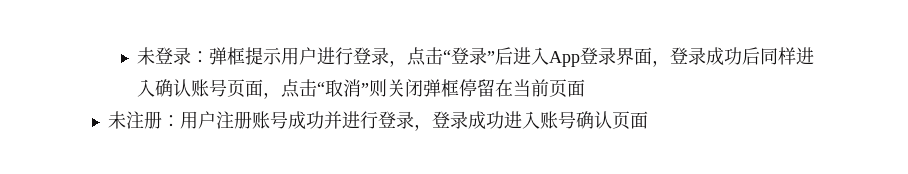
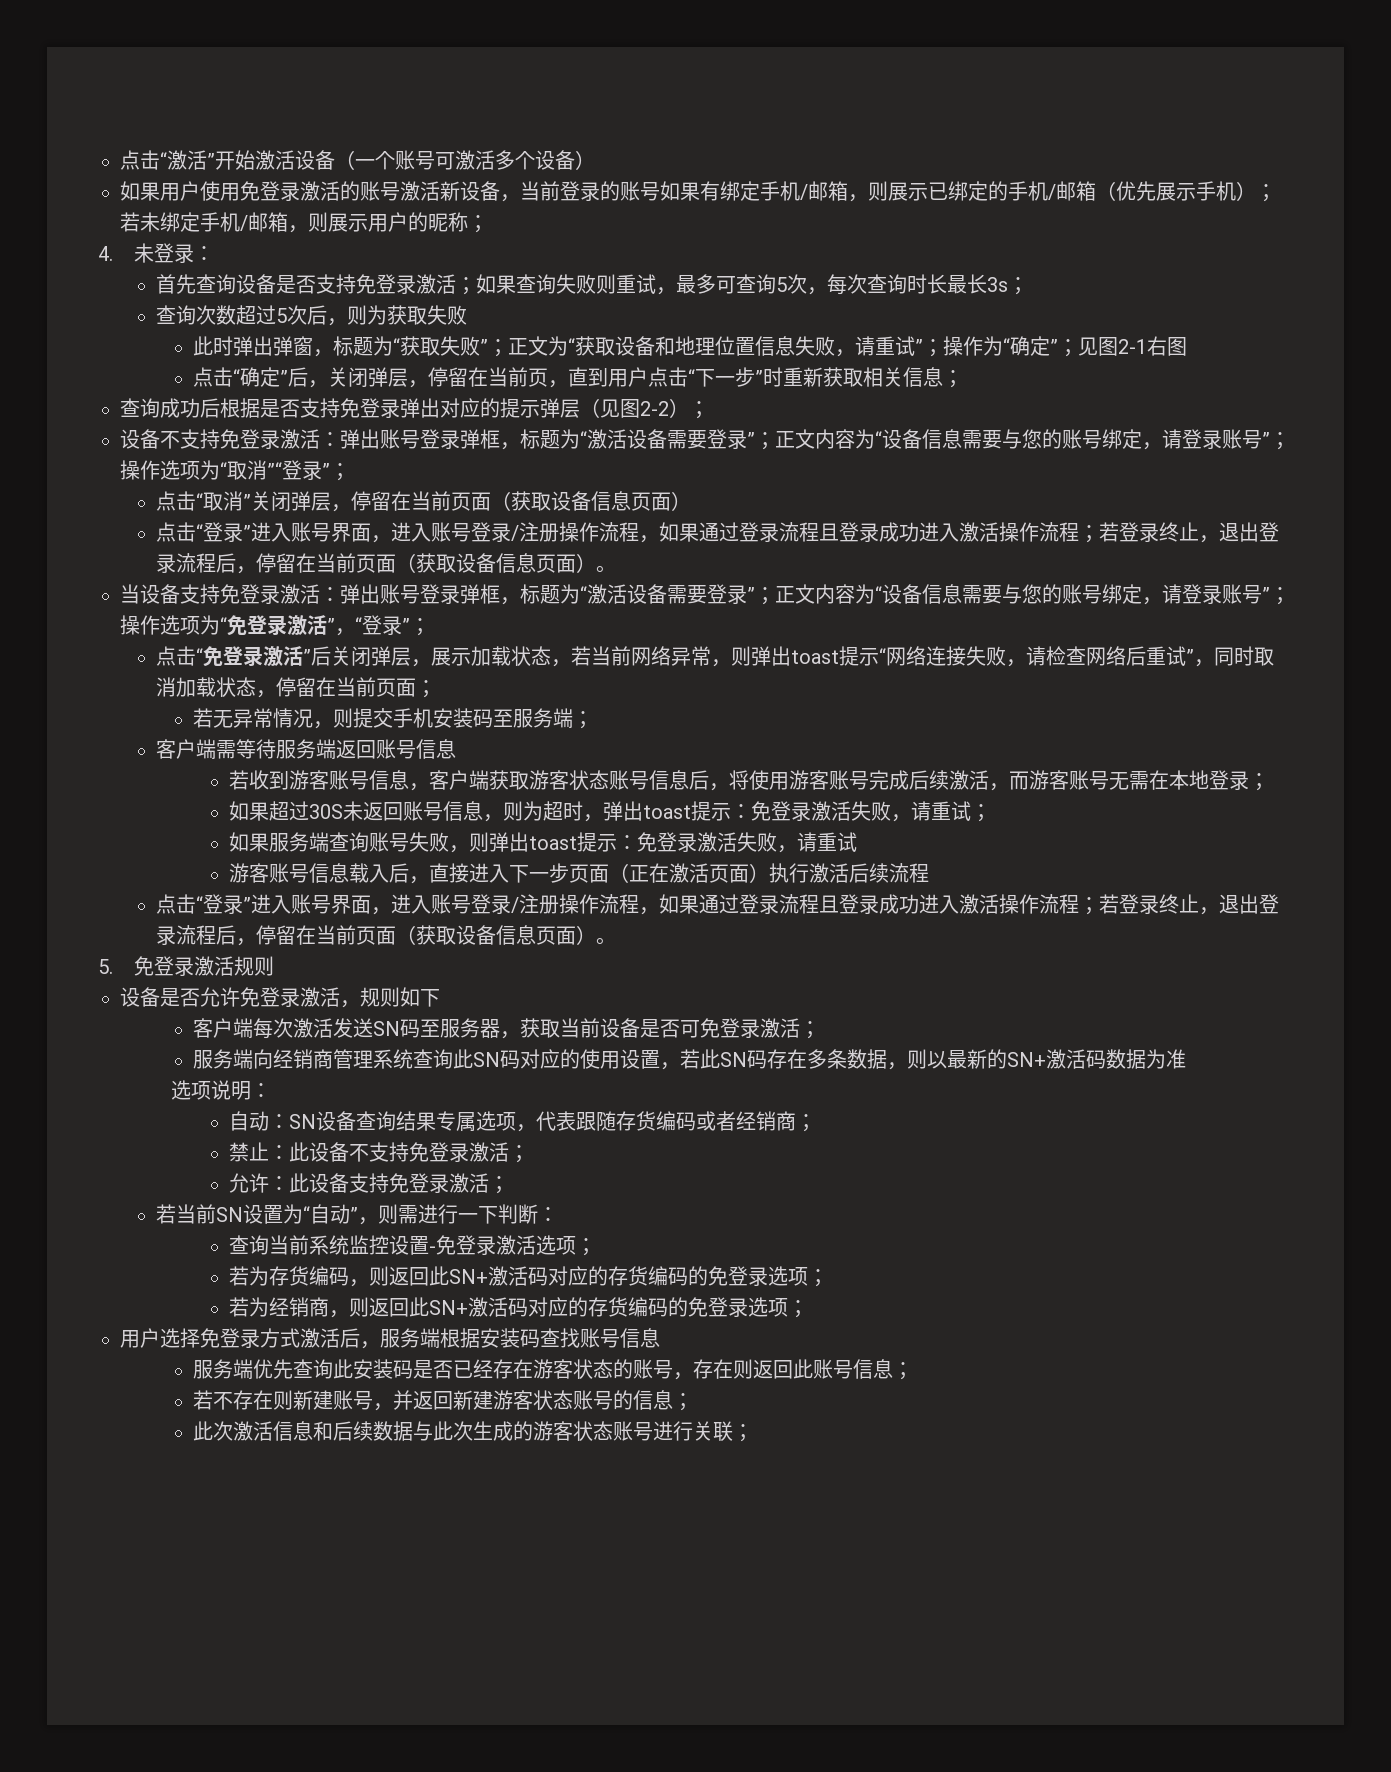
[136,47,814,67] [136,79,281,99] 未登录：弹框提示用户进行登录，点击“登录”后进入App登录界面，登录成功后同样进入确认账号页面， -> [120,150,595,170] [120,181,1276,202] [120,212,488,233] [98,243,215,263] [156,274,1029,295] [156,305,468,326] [192,336,1187,357] [192,367,963,388] [120,398,709,419] [120,429,1290,450] [120,460,350,481] 点击“激活”开始激活设备（一个账号可激活多个设备） // 如果用户使用免登录激活的账号激活新设备，当前登录的账号如果有绑定手机/邮箱，则展示已绑定的手机/邮箱（优先展示手机）；若未绑定手机/邮箱，则展示用户的昵称； // 4.未登录： // 首先查询设备是否支持免登录激活；如果查询失败则重试，最多可查询5次，每次查询时长最长3s； // 查询次数超过5次后，则为获取失败 // 此时弹出弹窗，标题为“获取失败”；正文为“获取设备和地理位置信息失败，请重试”；操作为“确定”；见图2-1右图 // 点击“确定”后，关闭弹层，停留在当前页，直到用户点击“下一步”时重新获取相关信息； // 查询成功后根据是否支持免登录弹出对应的提示弹层（见图2-2）； // 设备不支持免登录激活：弹出账号登录弹框，标题为“激活设备需要登录”；正文内容为“设备信息需要与您的账号绑定，请登录账号”；操作选项为“取消”“登录”； //
[368,79,585,98] [107,111,648,131] 则关闭弹框停留在当前页面 // 未注册：用户注册账号成功并进行登录，登录成功进入账号确认页面 -> [251,491,692,512] [156,522,1280,543] [156,553,617,574] [120,584,1290,605] [120,615,430,636] [156,646,1275,667] [156,677,437,698] [192,708,593,729] [156,739,457,759] [229,770,1270,791] [229,801,992,822] [229,832,858,853] [229,863,930,884] [156,894,1280,915] [156,925,617,946] [98,956,275,976] [120,987,440,1008] [192,1018,820,1039] [192,1049,1186,1070] [170,1080,271,1100] [229,1111,817,1132] [229,1142,530,1163] [229,1173,510,1194] [156,1204,559,1225] [229,1235,597,1256] [229,1266,829,1287] [229,1297,809,1318] [120,1328,660,1349] [192,1359,913,1380] [192,1390,693,1411] [192,1421,753,1442] 关闭弹层，停留在当前页面（获取设备信息页面） // 点击“登录”进入账号界面，进入账号登录/注册操作流程，如果通过登录流程且登录成功进入激活操作流程；若登录终止，退出登录流程后，停留在当前页面（获取设备信息页面）。 // 当设备支持免登录激活：弹出账号登录弹框，标题为“激活设备需要登录”；正文内容为“设备信息需要与您的账号绑定，请登录账号”；操作选项为“免登录激活”，“登录”； // 点击“免登录激活”后关闭弹层，展示加载状态，若当前网络异常，则弹出toast提示“网络连接失败，请检查网络后重试”，同时取消加载状态，停留在当前页面； // 若无异常情况，则提交手机安装码至服务端； // 客户端需等待服务端返回账号信息 // 若收到游客账号信息，客户端获取游客状态账号信息后，将使用游客账号完成后续激活，而游客账号无需在本地登录； // 如果超过30S未返回账号信息，则为超时，弹出toast提示：免登录激活失败，请重试； // 如果服务端查询账号失败，则弹出toast提示：免登录激活失败，请重试 // 游客账号信息载入后，直接进入下一步页面（正在激活页面）执行激活后续流程 // 点击“登录”进入账号界面，进入账号登录/注册操作流程，如果通过登录流程且登录成功进入激活操作流程；若登录终止，退出登录流程后，停留在当前页面（获取设备信息页面）。 // 5.免登录激活规则 // 设备是否允许免登录激活，规则如下 // 客户端每次激活发送SN码至服务器，获取当前设备是否可免登录激活； // 服务端向经销商管理系统查询此SN码对应的使用设置，若此SN码存在多条数据，则以最新的SN+激活码数据为准 // 选项说明： // 自动：SN设备查询结果专属选项，代表跟随存货编码或者经销商； // 禁止：此设备不支持免登录激活； // 允许：此设备支持免登录激活； // 若当前SN设置为“自动”，则需进行一下判断： // 查询当前系统监控设置-免登录激活选项； // 若为存货编码，则返回此SN+激活码对应的存货编码的免登录选项； // 若为经销商，则返回此SN+激活码对应的存货编码的免登录选项； // 用户选择免登录方式激活后，服务端根据安装码查找账号信息 // 服务端优先查询此安装码是否已经存在游客状态的账号，存在则返回此账号信息； // 若不存在则新建账号，并返回新建游客状态账号的信息； // 此次激活信息和后续数据与此次生成的游客状态账号进行关联；

